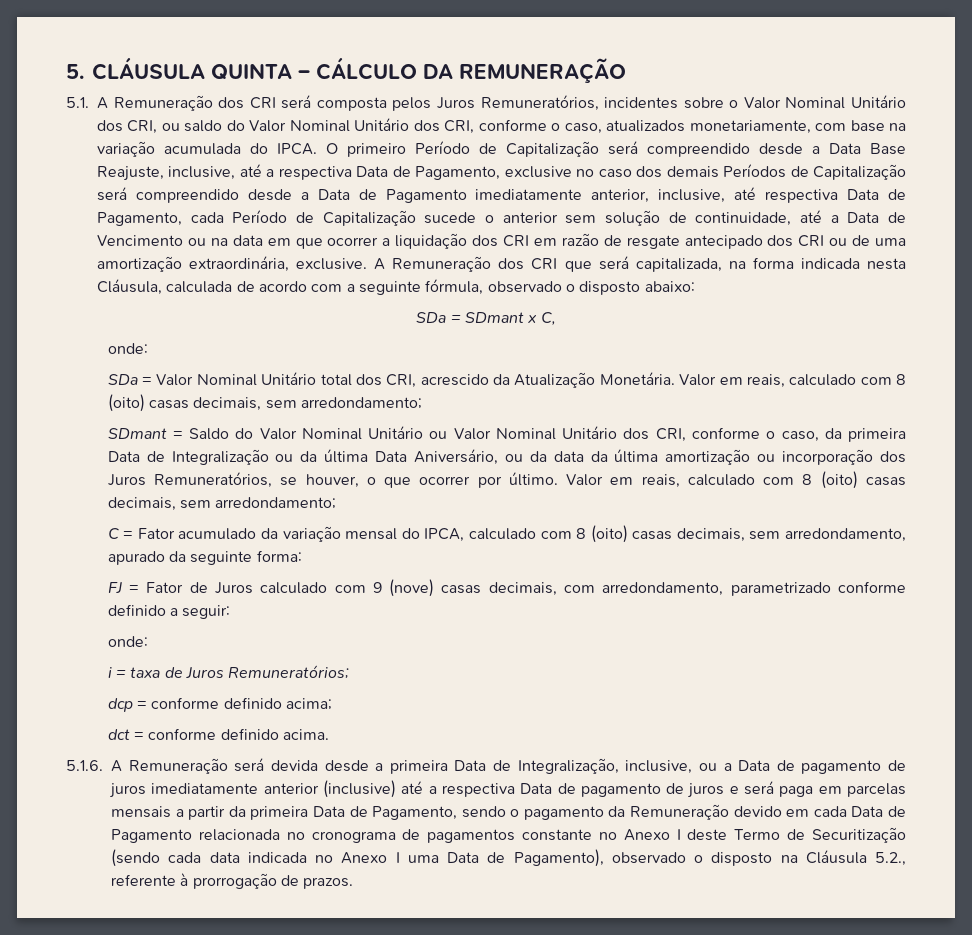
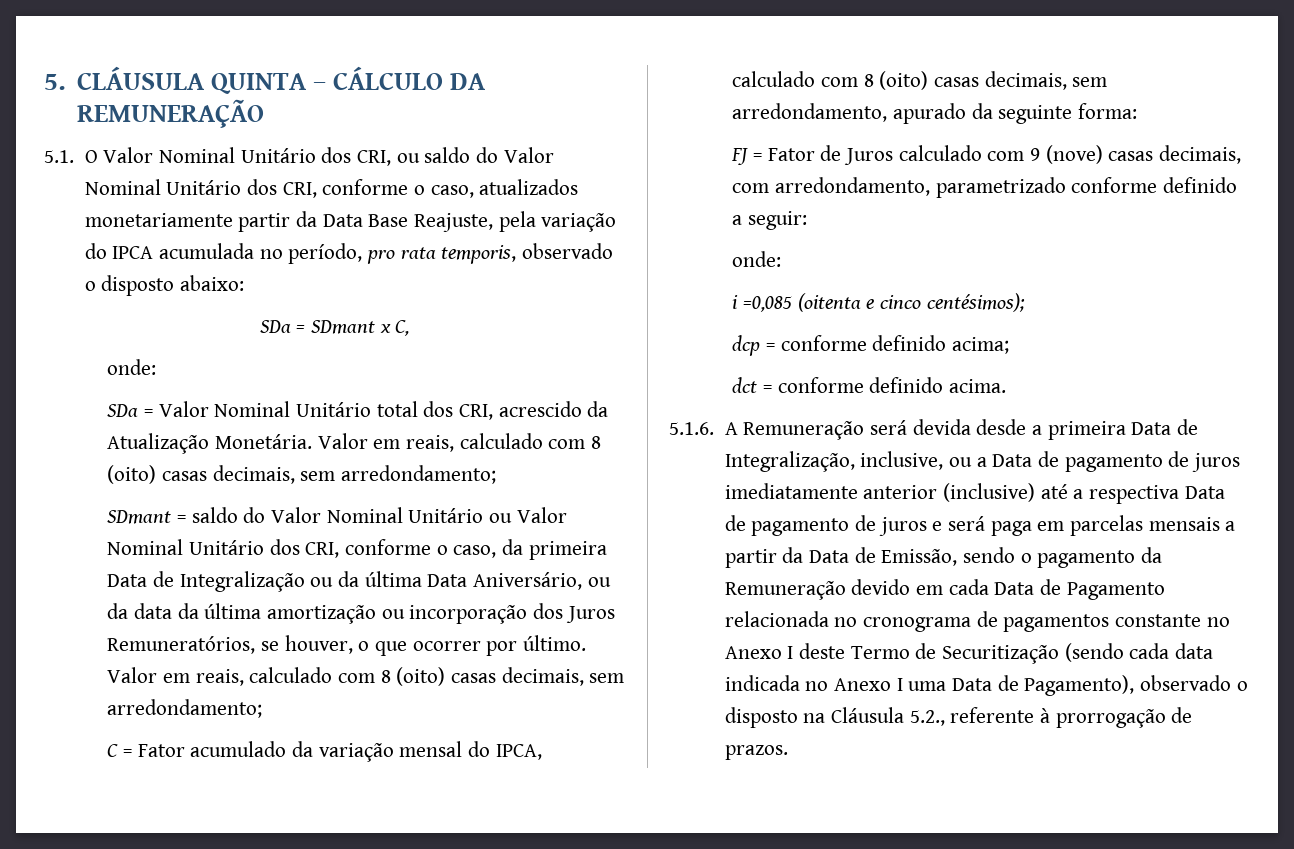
[97,95,739,111] A Remuneração dos CRI será composta pelos Juros Remuneratórios, incidentes sobre o -> [84,150,98,163] O
[689,120,907,134] [97,141,906,157] [97,164,907,181] [97,187,906,203] [97,210,906,226] [97,233,906,249] [97,256,907,272] [97,279,484,295] monetariamente, com base na variação acumulada do IPCA. O primeiro Período de Capitalização será compreendido desde a Data Base Reajuste, inclusive, até a respectiva Data de Pagamento, exclusive no caso dos demais Períodos de Capitalização será compreendido desde a Data de Pagamento imediatamente anterior, inclusive, até respectiva Data de Pagamento, cada Período de Capitalização sucede o anterior sem solução de continuidade, até a Data de Vencimento ou na data em que ocorrer a liquidação dos CRI em razão de resgate antecipado dos CRI ou de uma amortização extraordinária, exclusive. A Remuneração dos CRI que será capitalizada, na forma indicada nesta Cláusula, calculada de acordo com a seguinte fórmula, -> [84,211,617,232] [84,243,517,264] monetariamente partir da Data Base Reajuste, pela variação do IPCA acumulada no período, pro rata temporis,
[189,428,230,440] Saldo -> [191,507,238,523] saldo
[116,665,350,679] = taxa de Juros Remuneratórios; -> [742,293,1025,312] =0,085 (oitenta e cinco centésimos);
[250,806,458,820] primeira Data de Pagamento, -> [808,547,958,566] Data de Emissão,

